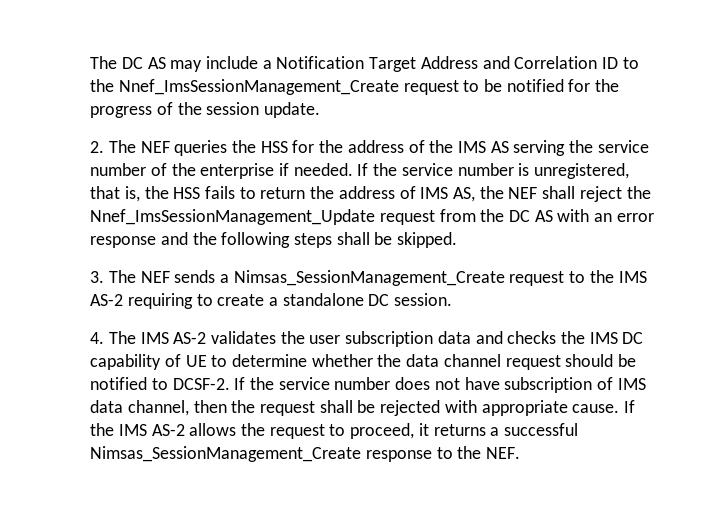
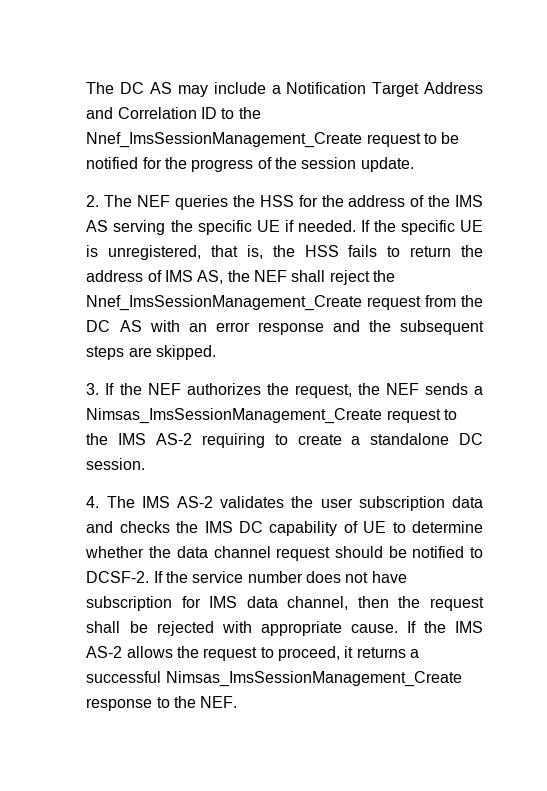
[597,140,649,153] [90,163,275,179] service number of the enterprise -> [197,220,280,235] specific UE
[401,163,514,176] service number -> [400,220,484,235] specific UE
[90,209,376,225] Nnef_ImsSessionManagement_Update -> [86,295,363,311] Nnef_ImsSessionManagement_Create
[221,232,458,248] [90,270,136,283] following steps shall be skipped. // 3. The -> [400,320,484,335] [86,345,217,360] [86,383,380,398] subsequent steps are skipped. // 3. If the NEF authorizes the request, the
[233,270,505,286] Nimsas_SessionManagement_Create -> [86,408,383,424] Nimsas_ImsSessionManagement_Create
[597,377,614,390] of -> [181,596,201,608] for
[90,446,362,462] Nimsas_SessionManagement_Create -> [165,671,462,687] Nimsas_ImsSessionManagement_Create

